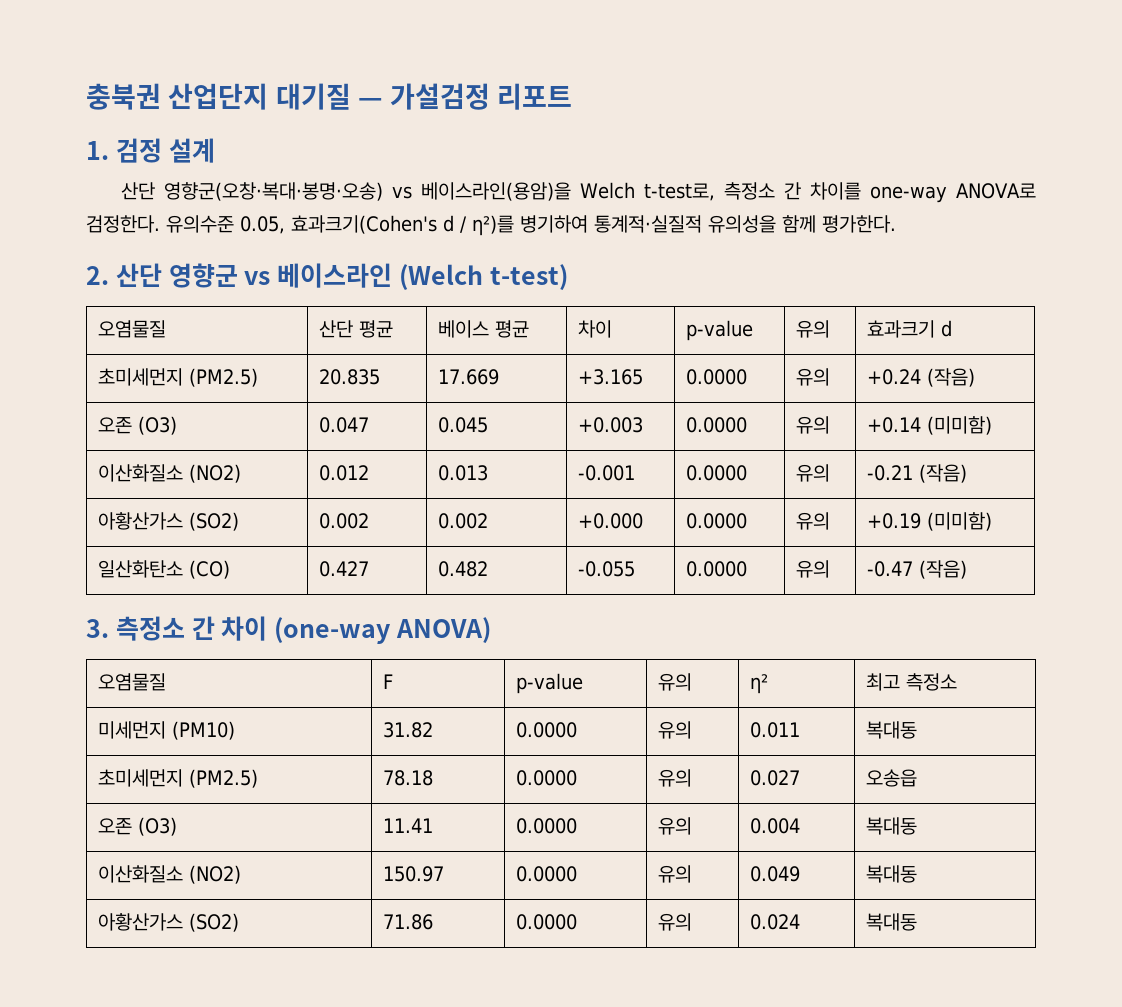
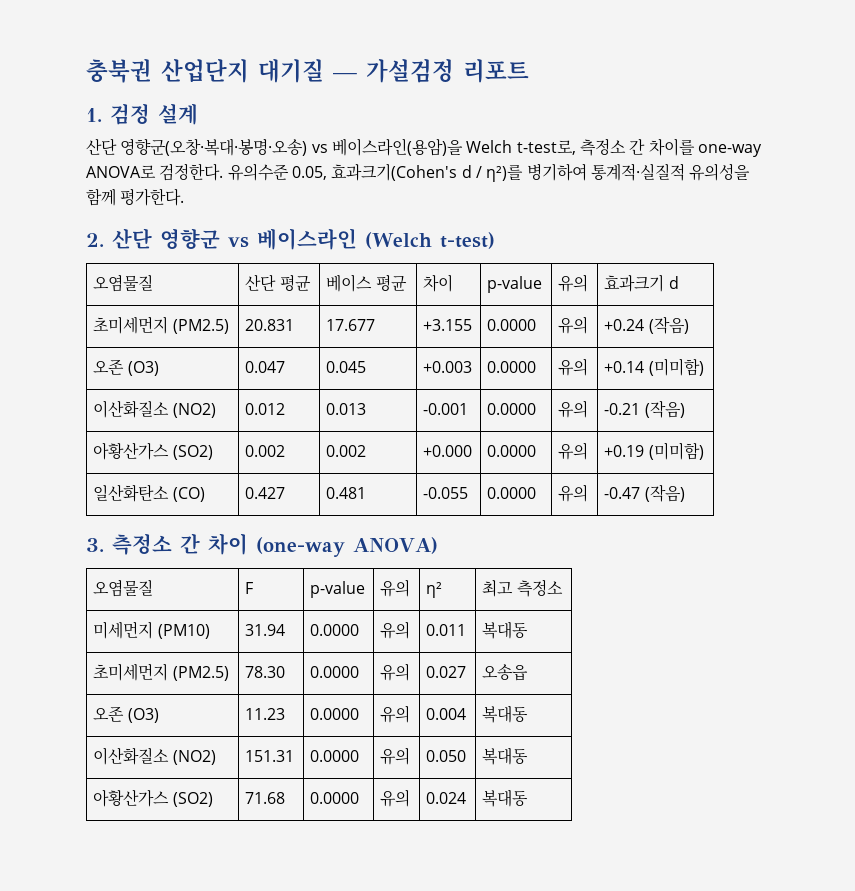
[319,369,381,385] [438,369,500,385] [578,369,644,385] 20.835 | 17.669 | +3.165 -> [245,319,295,331] [326,319,376,331] [423,319,473,331] 20.831 | 17.677 | +3.155
[438,561,489,577] 0.482 -> [326,487,367,499] 0.481
[383,722,434,738] 31.82 -> [245,624,286,636] 31.94
[383,770,434,786] 78.18 -> [245,666,286,678] 78.30
[383,818,434,833] 11.41 -> [245,708,286,720] 11.23
[383,866,445,882] [516,866,578,882] [658,865,693,883] [750,866,801,882] 150.97 | 0.0000 | 유의 | 0.049 -> [245,750,295,762] [310,750,360,762] [380,747,411,765] [426,750,467,762] 151.31 | 0.0000 | 유의 | 0.050
[383,914,434,930] 71.86 -> [245,792,286,804] 71.68

